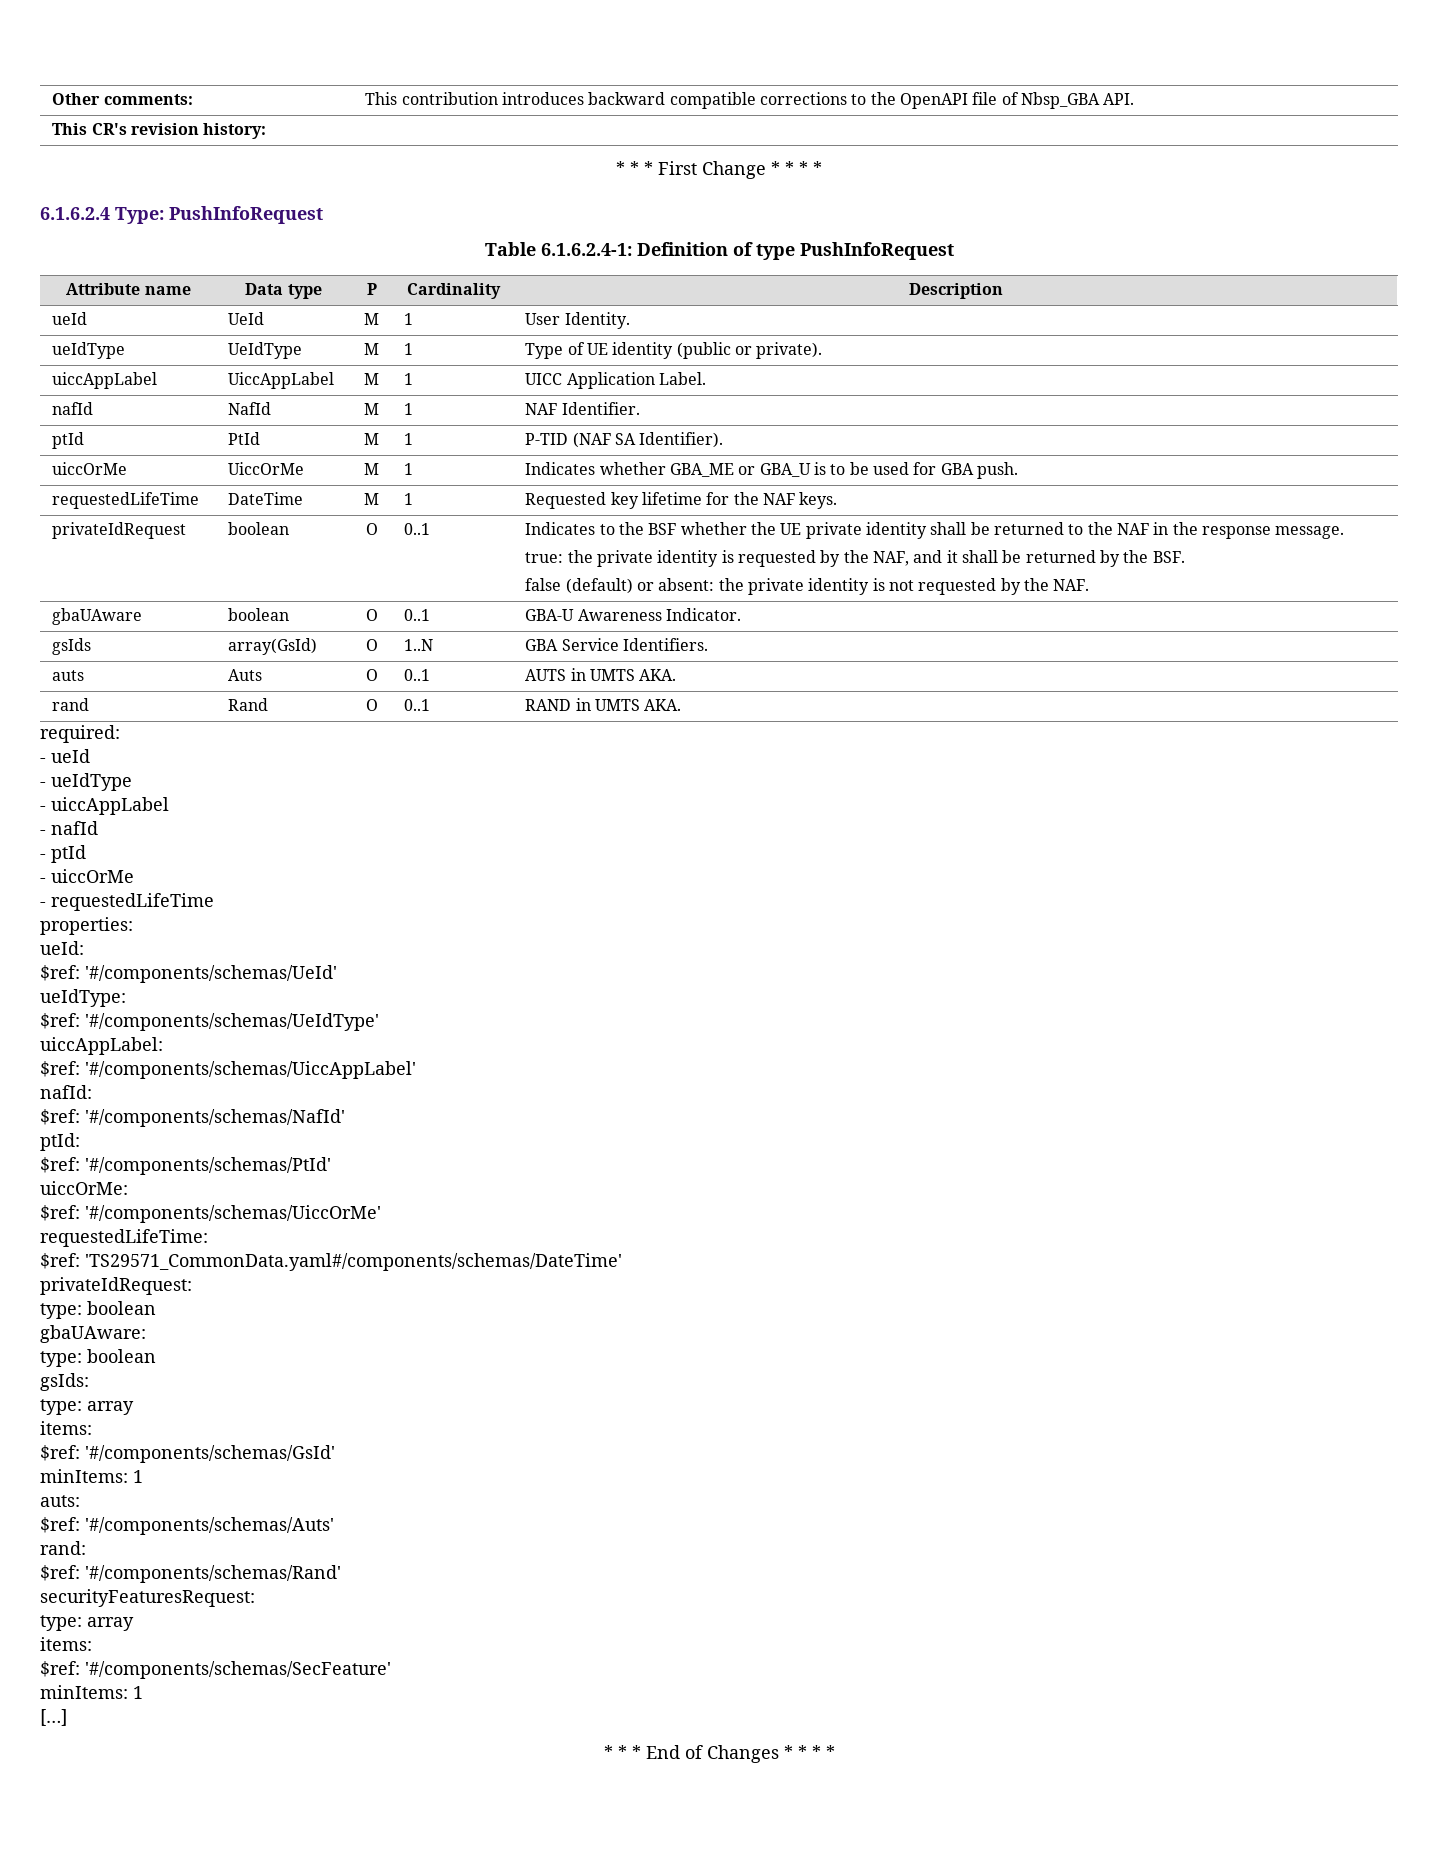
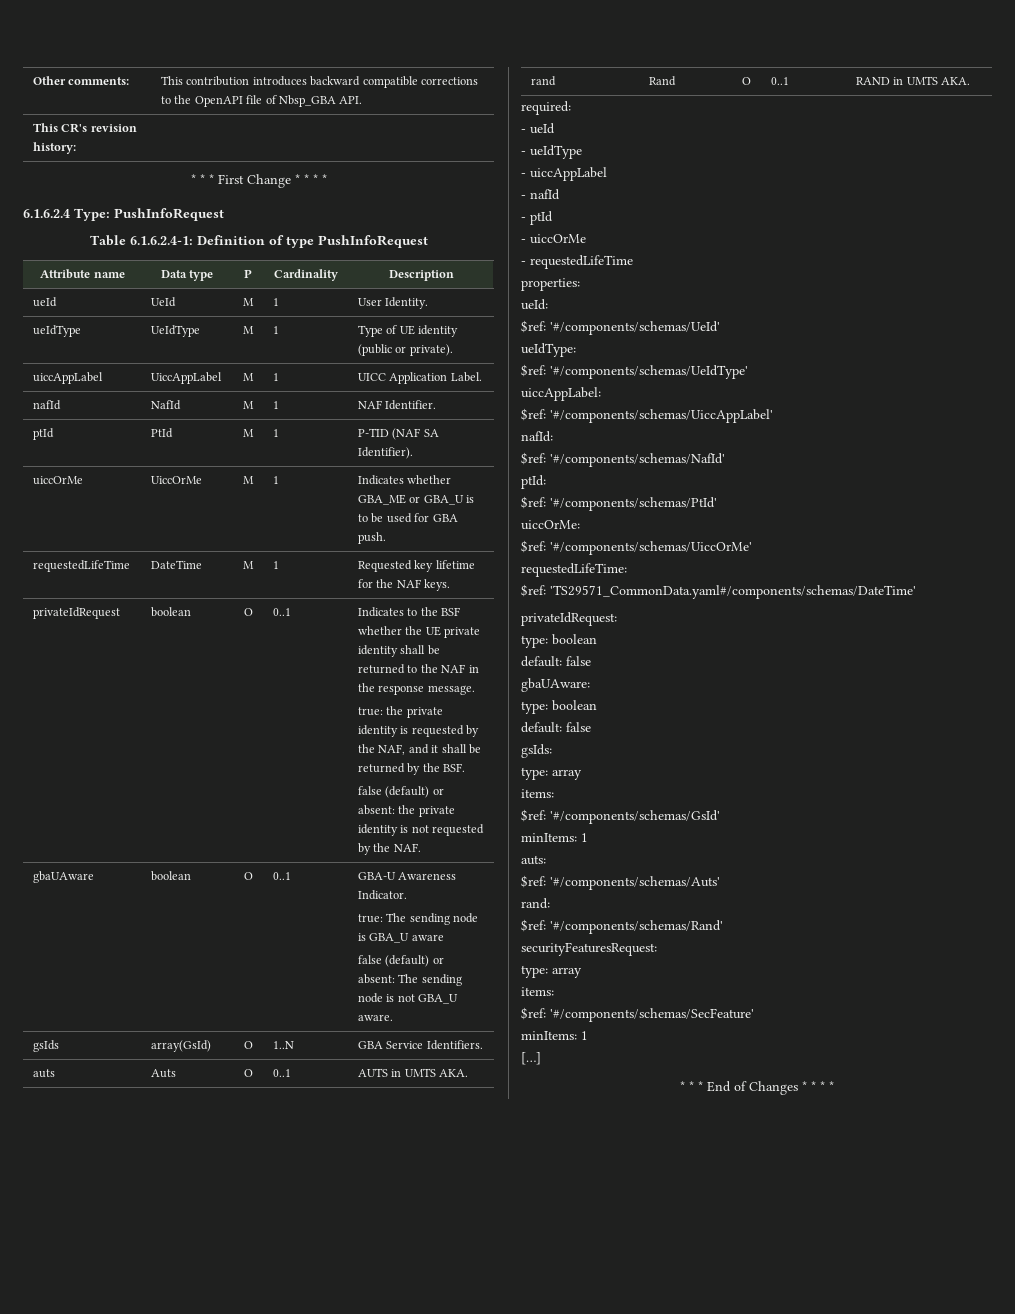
(742, 614) none -> [358,913,479,925] [358,933,444,943] [358,955,444,967] [358,974,462,986] [358,993,459,1004] [358,1014,394,1021] // true: The sending node is GBA_U aware // false (default) or absent: The sending node is not GBA_U aware.
(156, 1308) none -> [521,656,591,667] // default: false
(156, 1356) none -> [521,722,591,733] // default: false

